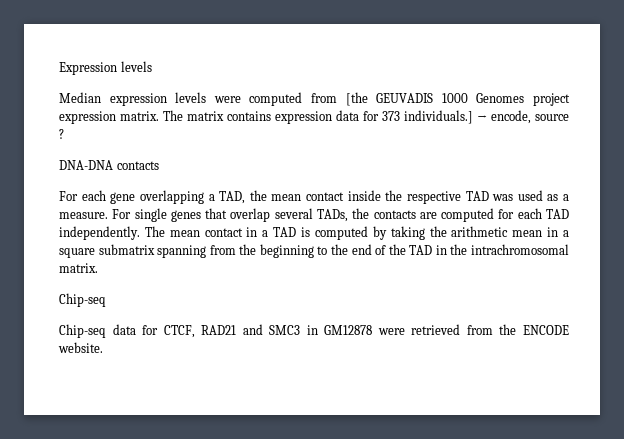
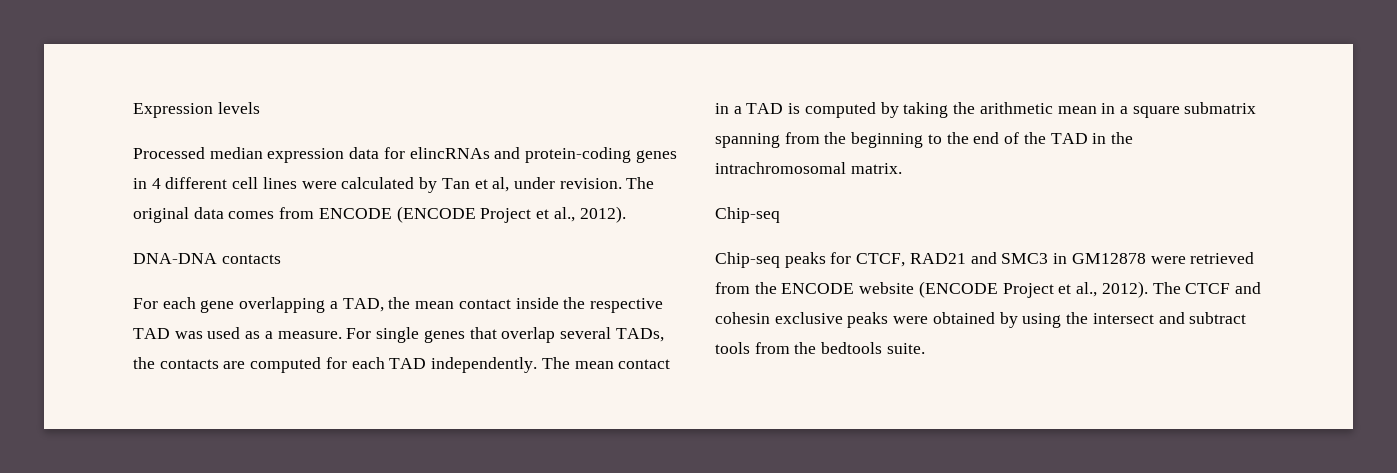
[59,92,571,106] [59,110,569,124] [59,129,64,139] Median expression levels were computed from [the GEUVADIS 1000 Genomes project expression matrix. The matrix contains expression data for 373 individuals.] → encode, source ? -> [133,147,677,163] [133,177,655,193] [133,206,626,223] Processed median expression data for elincRNAs and protein-coding genes in 4 different cell lines were calculated by Tan et al, under revision. The original data comes from ENCODE (ENCODE Project et al., 2012).
[112,324,136,335] data -> [784,252,826,268] peaks
[58,342,103,353] website. -> [859,281,1261,298] [715,312,1247,328] [715,342,925,354] website (ENCODE Project et al., 2012). The CTCF and cohesin exclusive peaks were obtained by using the intersect and subtract tools from the bedtools suite.

